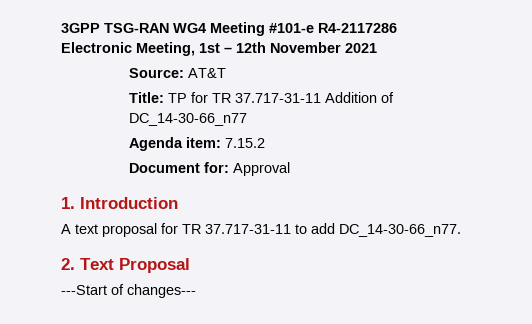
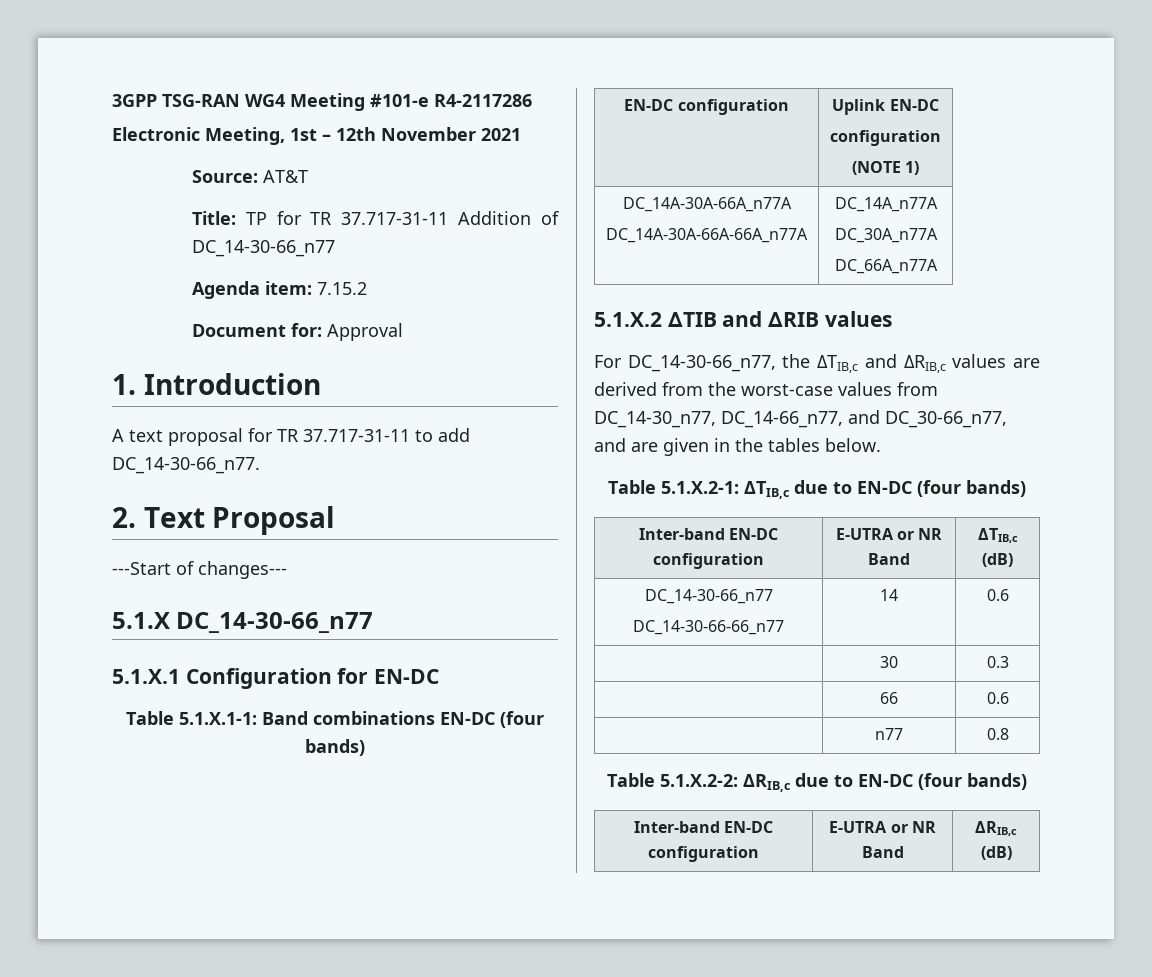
(196, 291) none -> [112,612,374,633] [112,668,440,689] [126,711,544,728] [305,739,365,756] [624,99,789,115] [832,99,939,115] [830,130,941,146] [851,161,920,175] [622,197,792,212] [606,228,808,243] [834,197,938,212] [834,228,938,243] [834,259,938,274] [594,311,892,327] [594,354,1040,373] [594,382,938,396] [594,410,1007,428] [594,438,881,456] [608,480,1026,499] [638,528,779,540] [653,553,764,569] [835,528,943,540] [868,553,910,565] [977,528,1018,543] [982,553,1013,567] [644,589,773,604] [633,620,784,635] [880,589,898,601] [986,589,1009,601] [880,656,898,668] [986,656,1009,668] [880,692,898,704] [986,692,1009,704] [875,728,903,740] [986,728,1009,740] [607,773,1027,792] [633,821,774,833] [648,846,759,862] [829,821,936,833] [861,846,904,858] [975,821,1017,836] [980,846,1012,860] // 5.1.X DC_14-30-66_n77 // 5.1.X.1 Configuration for EN-DC // Table 5.1.X.1-1: Band combinations EN-DC (four bands) // EN-DC configuration | Uplink EN-DC // configuration // (NOTE 1) // DC_14A-30A-66A_n77A // DC_14A-30A-66A-66A_n77A | DC_14A_n77A // DC_30A_n77A // DC_66A_n77A // 5.1.X.2 ∆TIB and ∆RIB values // For DC_14-30-66_n77, the ΔTIB,c and ΔRIB,c values are derived from the worst-case values from DC_14-30_n77, DC_14-66_n77, and DC_30-66_n77, and are given in the tables below. // Table 5.1.X.2-1: ΔTIB,c due to EN-DC (four bands) // Inter-band EN-DC configuration | E-UTRA or NR Band | ΔTIB,c (dB) // DC_14-30-66_n77 // DC_14-30-66-66_n77 | 14 | 0.6 // | 30 | 0.3 // | 66 | 0.6 // | n77 | 0.8 // Table 5.1.X.2-2: ΔRIB,c due to EN-DC (four bands) // Inter-band EN-DC configuration | E-UTRA or NR Band | ΔRIB,c (dB)

